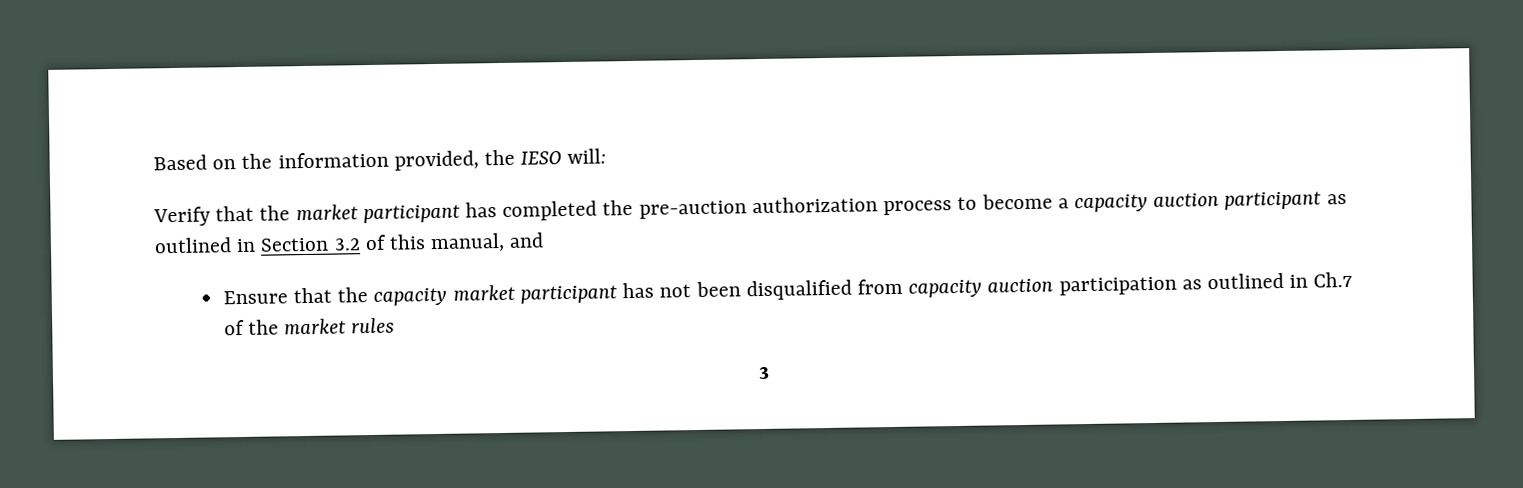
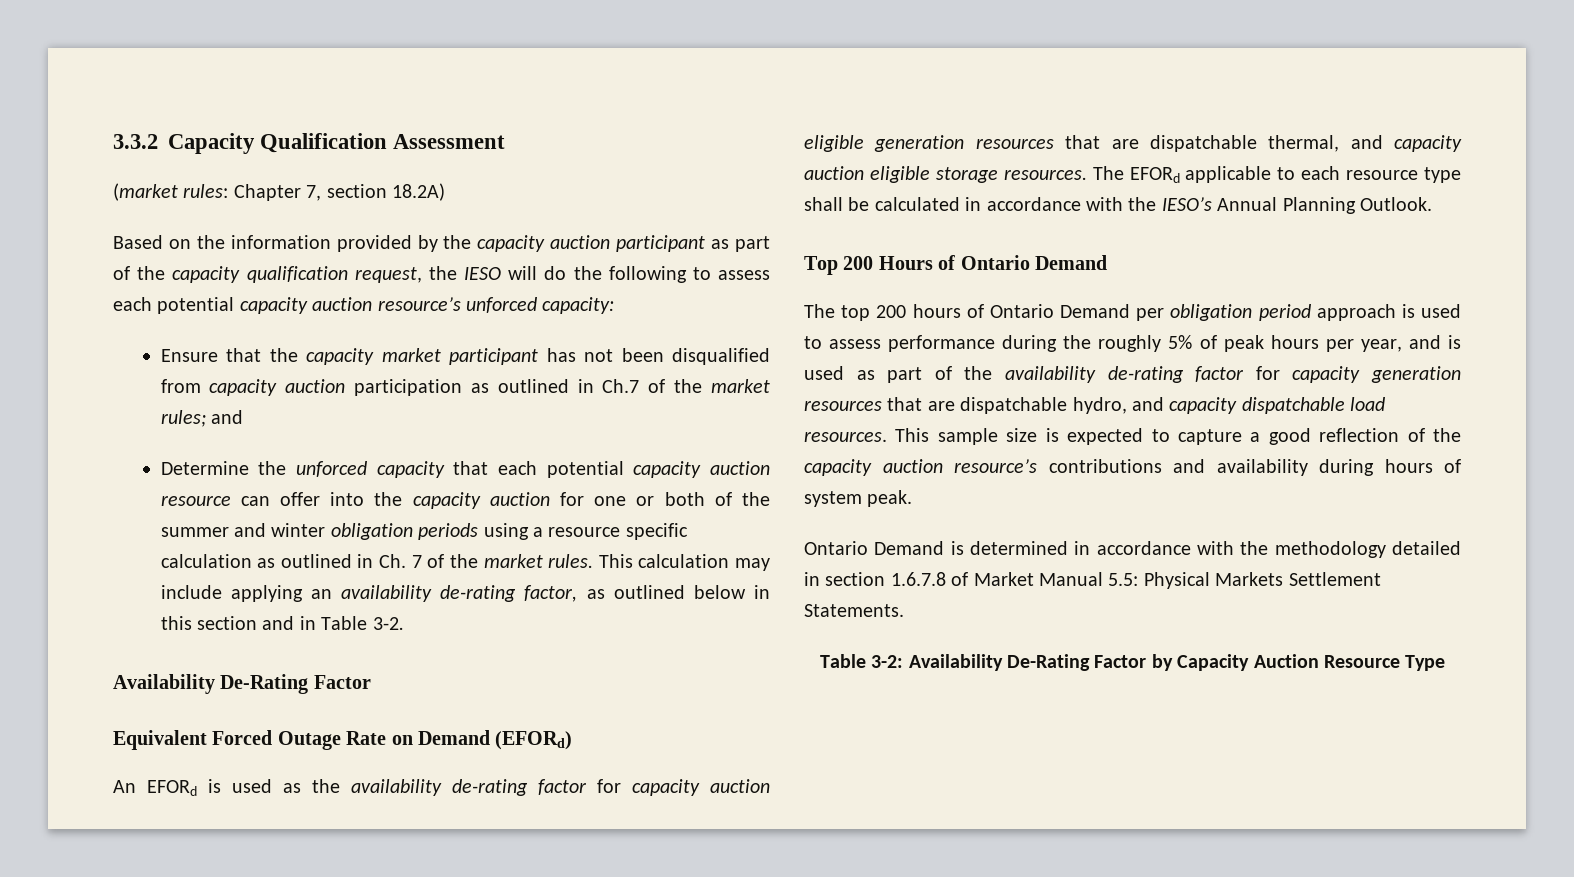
[153,148,607,171] [153,191,1347,227] [154,232,545,254] Based on the information provided, the IESO will: // Verify that the market participant has completed the pre-auction authorization process to become a capacity auction participant as outlined in Section 3.2 of this manual, and -> [113,133,506,154] [113,183,445,201] [113,235,770,252] [113,266,770,283] [113,297,615,314] 3.3.2 Capacity Qualification Assessment // (market rules: Chapter 7, section 18.2A) // Based on the information provided by the capacity auction participant as part of the capacity qualification request, the IESO will do the following to assess each potential capacity auction resource’s unforced capacity:
[351,317,396,334] [757,366,770,380] rules // 3 -> [160,410,243,427] [160,461,770,478] [160,492,771,509] [160,523,688,540] [160,554,770,571] [160,585,771,602] [160,616,404,630] [113,674,371,694] [113,730,573,750] [113,779,770,796] [804,135,1462,152] [804,166,1461,183] [804,197,1432,214] [804,255,1107,275] [804,304,1461,321] [804,335,1461,352] [804,366,1461,383] [804,397,1386,414] [804,428,1461,445] [804,459,1461,476] [804,490,913,507] [804,541,1461,558] [804,572,1381,589] [804,604,904,617] [819,654,1446,671] rules; and // Determine the unforced capacity that each potential capacity auction resource can offer into the capacity auction for one or both of the summer and winter obligation periods using a resource specific calculation as outlined in Ch. 7 of the market rules. This calculation may include applying an availability de-rating factor, as outlined below in this section and in Table 3-2. // Availability De-Rating Factor // Equivalent Forced Outage Rate on Demand (EFORd) // An EFORd is used as the availability de-rating factor for capacity auction eligible generation resources that are dispatchable thermal, and capacity auction eligible storage resources. The EFORd applicable to each resource type shall be calculated in accordance with the IESO’s Annual Planning Outlook. // Top 200 Hours of Ontario Demand // The top 200 hours of Ontario Demand per obligation period approach is used to assess performance during the roughly 5% of peak hours per year, and is used as part of the availability de-rating factor for capacity generation resources that are dispatchable hydro, and capacity dispatchable load resources. This sample size is expected to capture a good reflection of the capacity auction resource’s contributions and availability during hours of system peak. // Ontario Demand is determined in accordance with the methodology detailed in section 1.6.7.8 of Market Manual 5.5: Physical Markets Settlement Statements. // Table 3-2: Availability De-Rating Factor by Capacity Auction Resource Type

